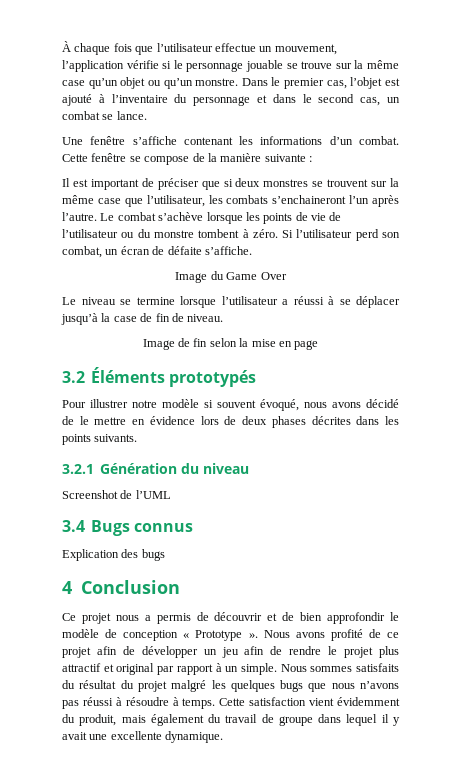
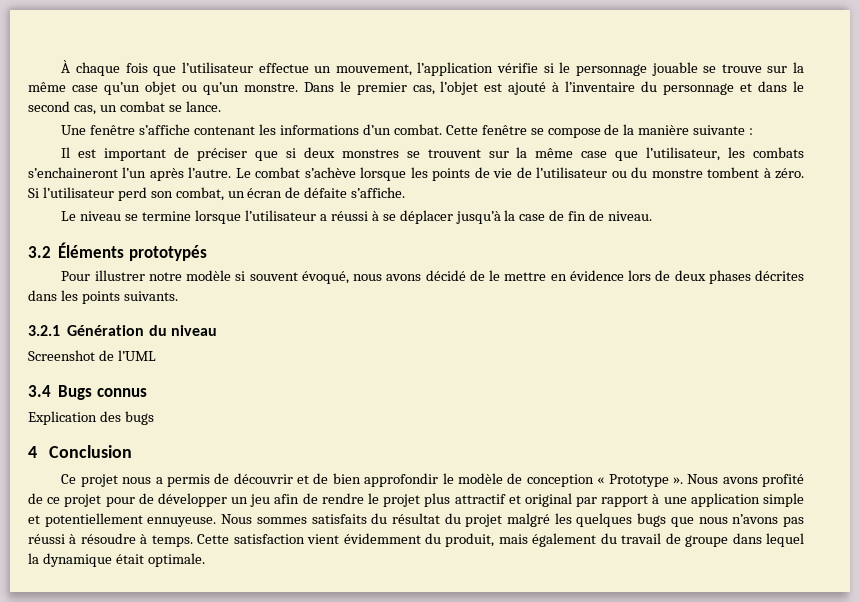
[175,271,287,283] // Image du Game Over -> (406, 192) none
[142,338,319,350] // Image de fin selon la mise en page -> (653, 216) none
[96,646,117,655] afin -> [105,497,135,507] pour
[225,663,277,675] un simple. -> [663,493,804,507] [28,513,217,527] une application simple et potentiellement ennuyeuse.
[381,714,400,726] [62,731,224,743] il y avait une excellente dynamique. -> [28,553,205,567] la dynamique était optimale.

